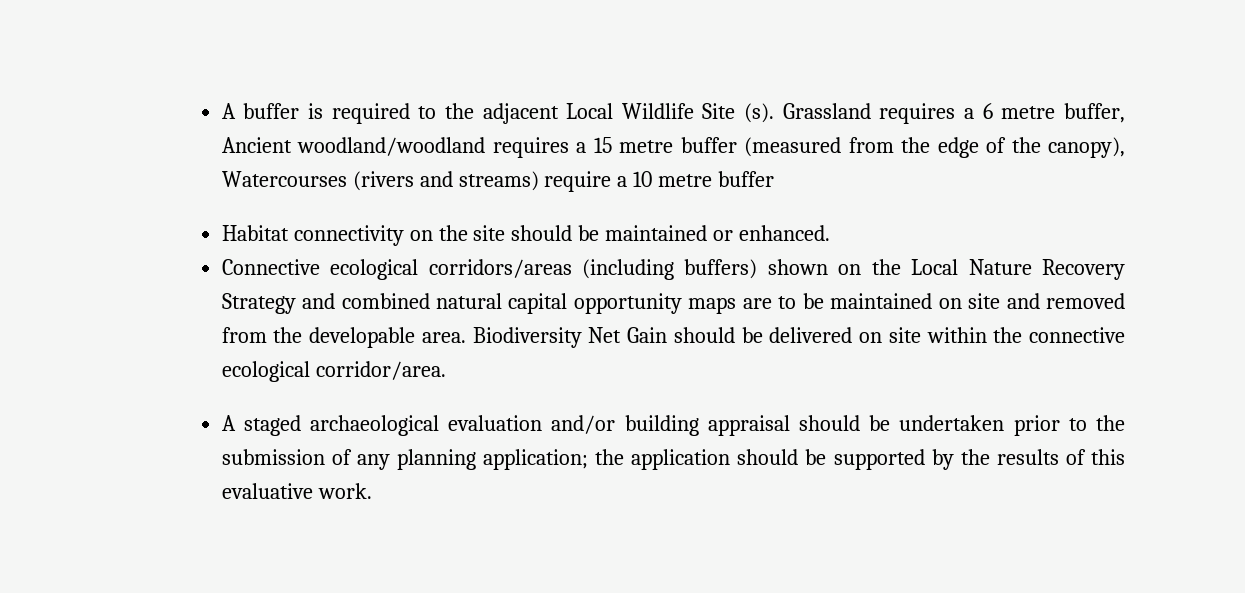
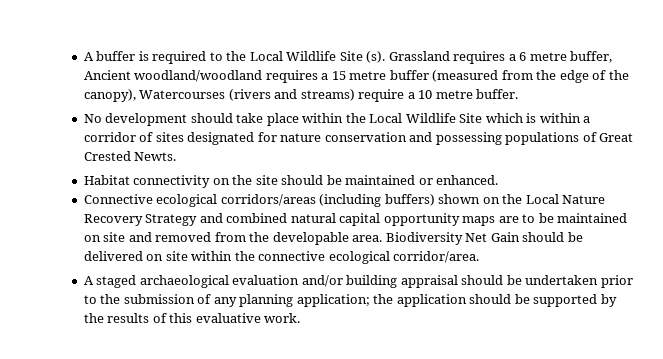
[482,103,559,124] adjacent -> (247, 56) none
[718,171,775,187] buffer -> [476,89,519,99] [83,113,591,126] [83,132,634,145] [83,151,177,161] buffer. // No development should take place within the Local Wildlife Site which is within a corridor of sites designated for nature conservation and possessing populations of Great Crested Newts.

